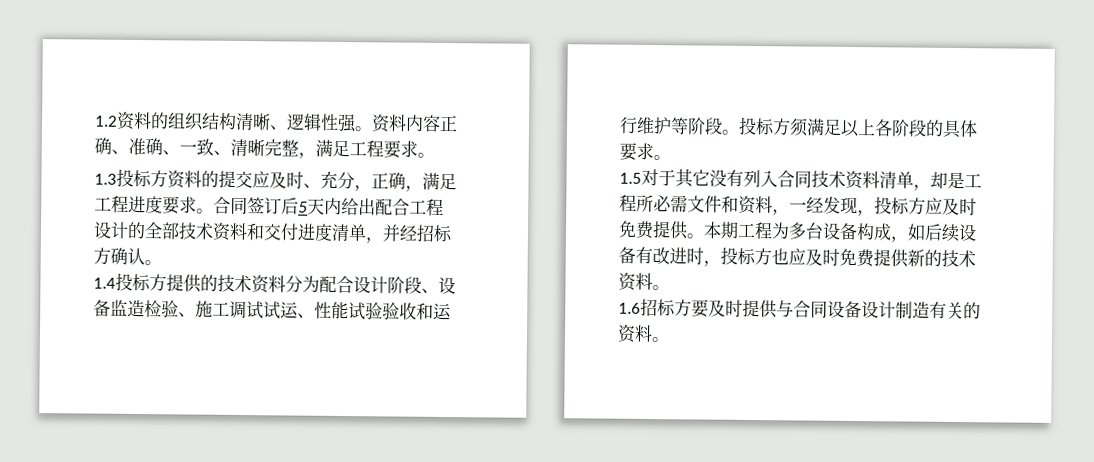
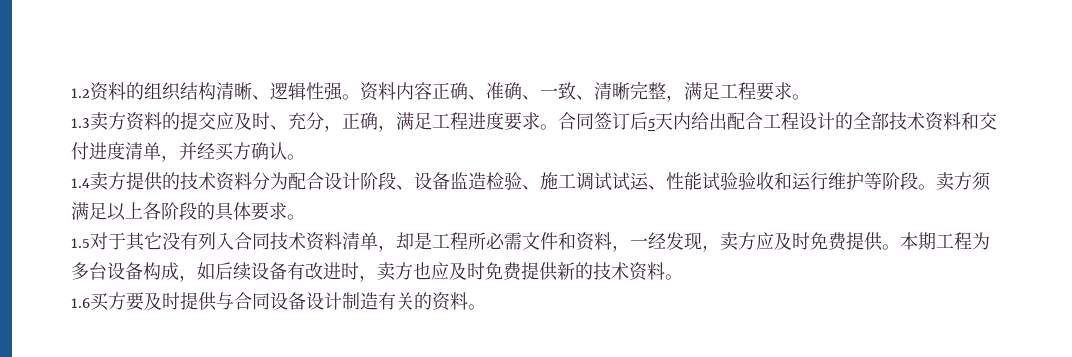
[116,168,152,188] 投标 -> [90,112,108,131] 卖
[416,224,453,243] 招标 -> [215,143,234,161] 买
[115,272,151,292] 投标 -> [90,172,108,191] 卖
[738,116,775,136] 投标 -> [936,172,954,191] 卖
[874,196,910,215] 投标 -> [720,232,738,251] 卖
[720,246,756,266] 投标 -> [377,262,395,281] 卖
[640,298,676,317] 招标 -> [90,293,109,311] 买

